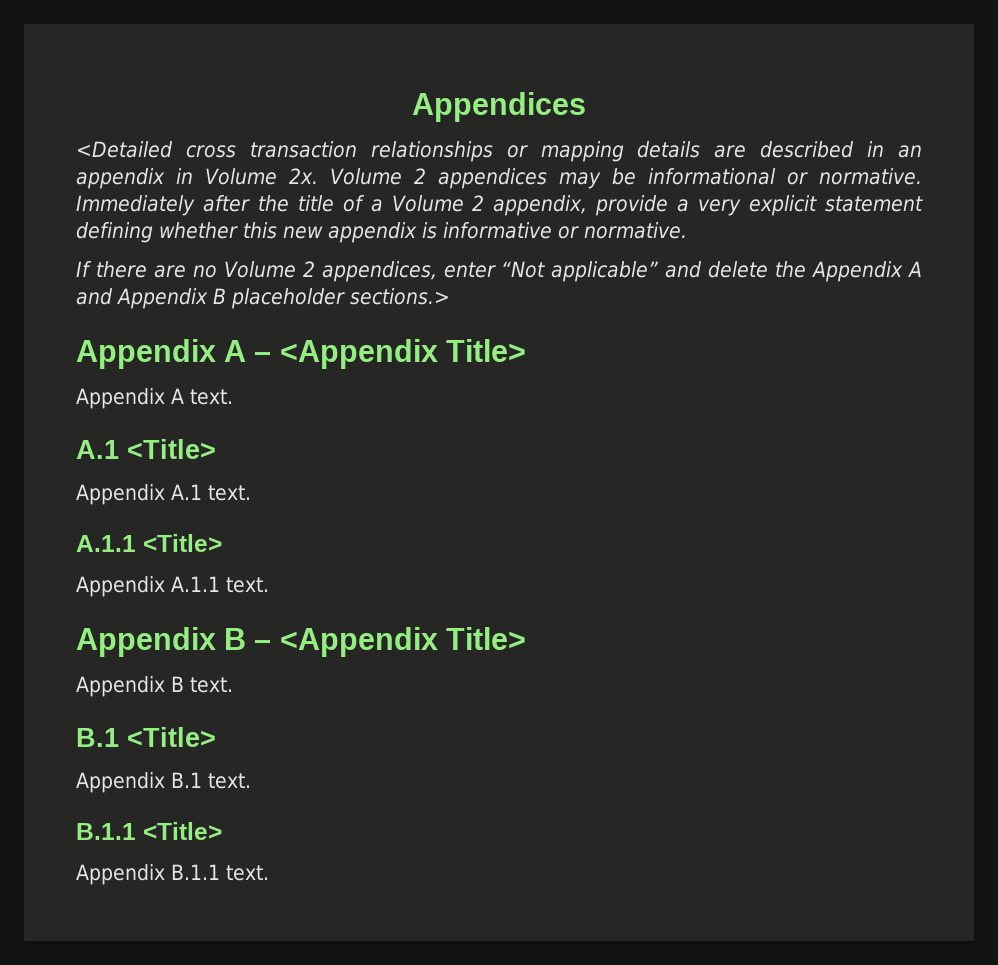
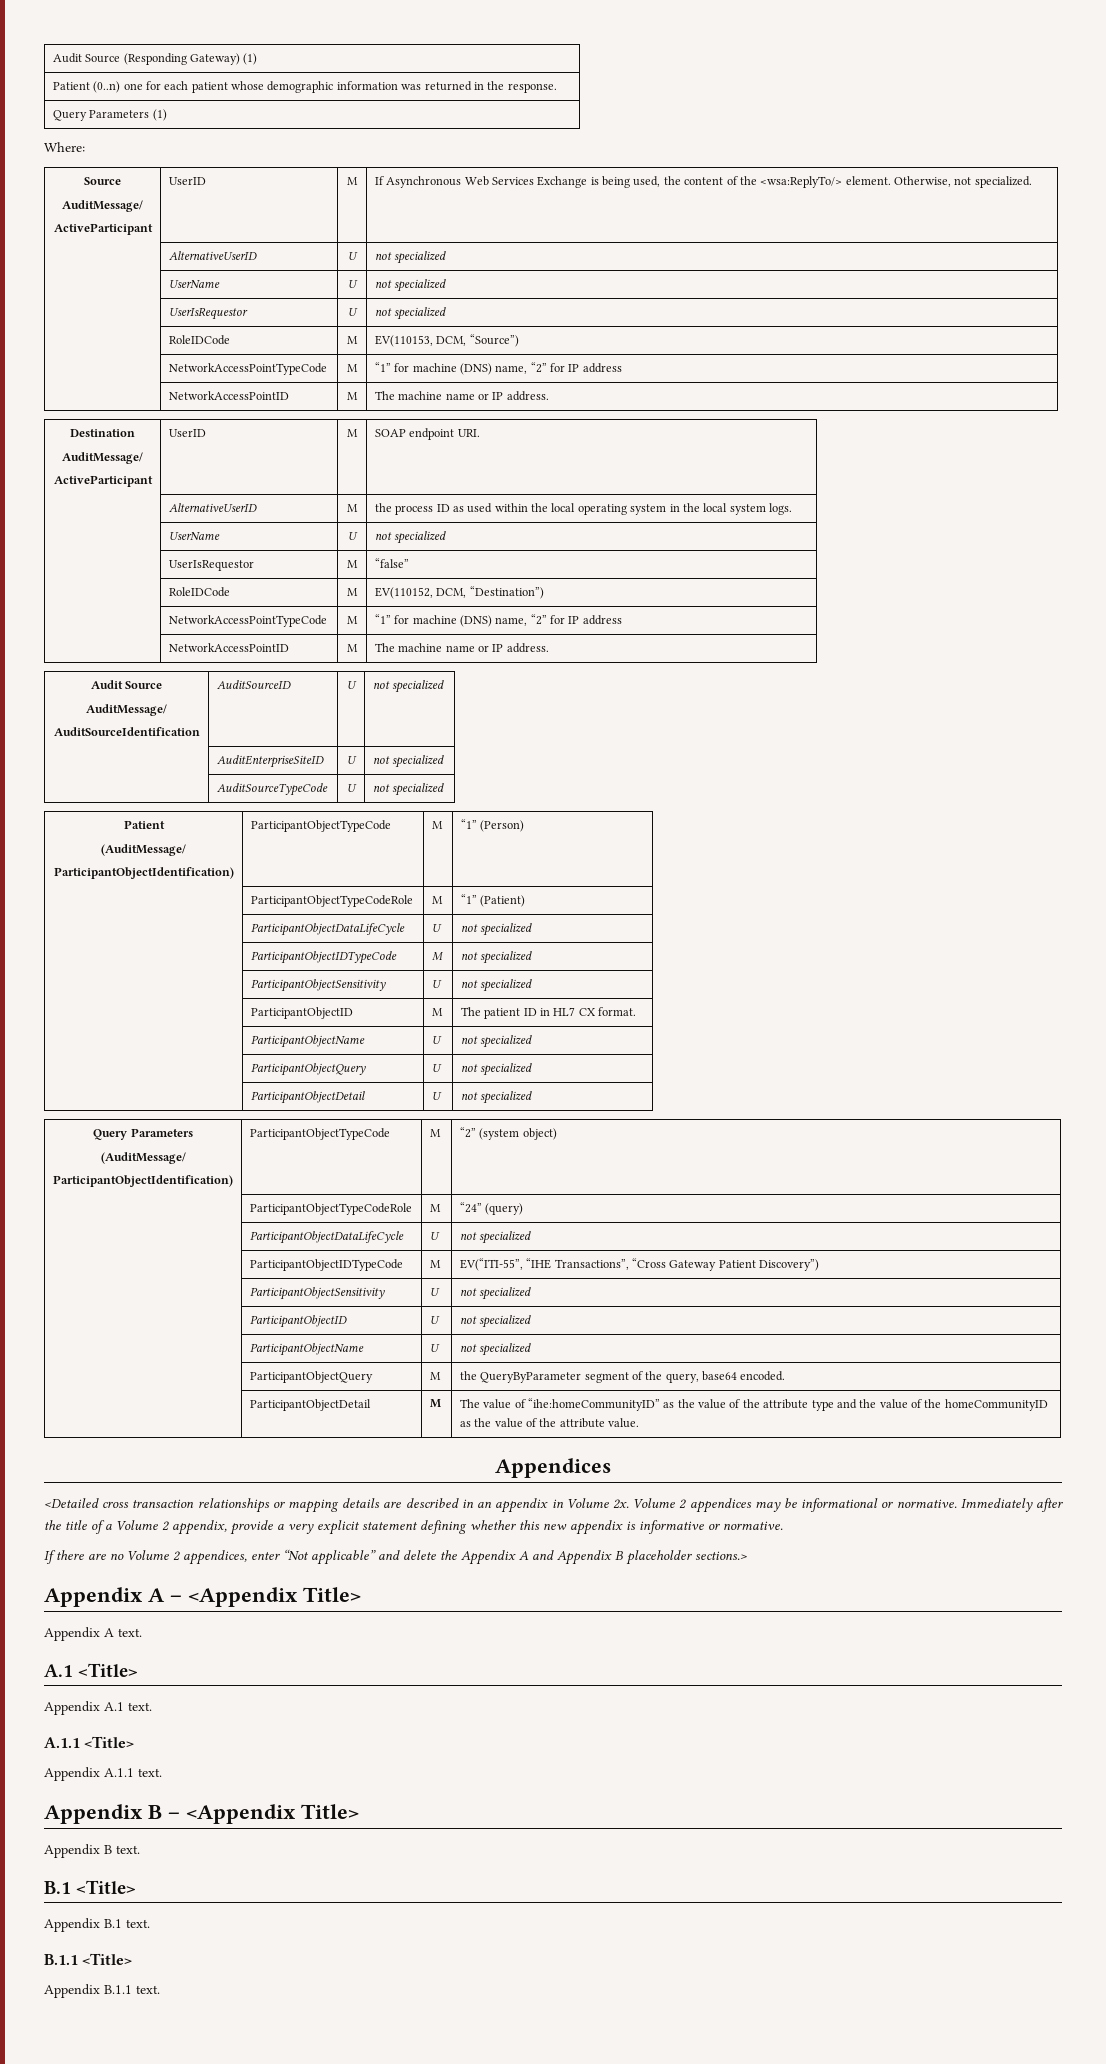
(412, 107) none -> [52,53,258,65] [52,81,557,93] [52,109,167,121] [44,142,85,152] [84,177,121,185] [62,200,143,212] [53,223,153,235] [168,177,206,185] [347,177,358,185] [374,176,1032,188] [168,251,257,260] [348,252,358,260] [374,251,447,264] [168,280,220,288] [348,280,358,288] [374,279,447,292] [168,307,248,320] [348,308,358,316] [374,307,447,320] [168,335,230,345] [347,336,358,344] [374,334,519,347] [168,363,327,375] [347,364,358,372] [374,362,622,375] [168,391,289,400] [347,392,358,400] [374,391,549,401] [70,429,135,437] [62,452,143,464] [53,475,153,487] [168,429,206,437] [347,429,358,437] [374,428,480,440] [168,503,257,512] [347,504,358,512] [374,503,793,515] [168,532,220,540] [348,532,358,540] [374,531,447,544] [168,560,254,571] [347,560,358,568] [374,558,409,568] [168,587,230,597] [347,588,358,596] [374,586,544,599] [168,615,327,627] [347,616,358,624] [374,614,622,627] [168,643,289,652] [347,644,358,652] [374,643,549,653] [90,680,163,689] [86,704,167,716] [53,727,200,736] [216,680,291,689] [347,681,357,689] [372,680,445,693] [216,755,324,768] [347,756,357,764] [372,755,445,768] [216,783,328,796] [347,784,357,792] [372,783,445,796] [123,820,165,829] [101,844,186,856] [53,867,234,879] [250,820,391,832] [431,821,443,829] [460,819,525,832] [250,895,413,907] [431,896,443,904] [460,894,526,907] [250,923,405,936] [431,924,442,932] [460,923,533,936] [250,951,397,964] [431,952,443,961] [460,951,533,964] [250,979,386,992] [431,980,442,988] [460,979,533,992] [250,1007,353,1019] [431,1008,443,1016] [460,1007,637,1019] [250,1035,365,1048] [431,1036,442,1044] [460,1035,533,1048] [250,1063,366,1076] [431,1064,442,1072] [460,1063,533,1076] [250,1091,365,1104] [431,1092,442,1100] [460,1091,533,1104] [93,1128,193,1140] [100,1152,186,1164] [53,1175,233,1187] [249,1128,390,1140] [429,1129,441,1137] [459,1127,557,1140] [249,1203,412,1215] [429,1204,441,1212] [459,1202,524,1215] [249,1231,404,1244] [429,1232,440,1240] [459,1231,532,1244] [249,1259,403,1271] [429,1260,441,1268] [459,1258,820,1271] [249,1287,385,1300] [429,1288,440,1296] [459,1287,532,1300] [249,1315,347,1328] [429,1316,440,1324] [459,1315,532,1328] [249,1343,364,1356] [429,1344,440,1352] [459,1343,532,1356] [249,1371,373,1383] [429,1372,441,1380] [459,1371,786,1383] [249,1399,371,1411] [429,1399,441,1408] [459,1398,1048,1411] [459,1418,640,1428] Audit Source (Responding Gateway) (1) // Patient (0..n) one for each patient whose demographic information was returned in the response. // Query Parameters (1) // Where: // Source // AuditMessage/ // ActiveParticipant | UserID | M | If Asynchronous Web Services Exchange is being used, the content of the <wsa:ReplyTo/> element. Otherwise, not specialized. // | AlternativeUserID | U | not specialized // | UserName | U | not specialized // | UserIsRequestor | U | not specialized // | RoleIDCode | M | EV(110153, DCM, “Source”) // | NetworkAccessPointTypeCode | M | “1” for machine (DNS) name, “2” for IP address // | NetworkAccessPointID | M | The machine name or IP address. // Destination // AuditMessage/ // ActiveParticipant | UserID | M | SOAP endpoint URI. // | AlternativeUserID | M | the process ID as used within the local operating system in the local system logs. // | UserName | U | not specialized // | UserIsRequestor | M | “false” // | RoleIDCode | M | EV(110152, DCM, “Destination”) // | NetworkAccessPointTypeCode | M | “1” for machine (DNS) name, “2” for IP address // | NetworkAccessPointID | M | The machine name or IP address. // Audit Source // AuditMessage/ // AuditSourceIdentification | AuditSourceID | U | not specialized // | AuditEnterpriseSiteID | U | not specialized // | AuditSourceTypeCode | U | not specialized // Patient // (AuditMessage/ // ParticipantObjectIdentification) | ParticipantObjectTypeCode | M | “1” (Person) // | ParticipantObjectTypeCodeRole | M | “1” (Patient) // | ParticipantObjectDataLifeCycle | U | not specialized // | ParticipantObjectIDTypeCode | M | not specialized // | ParticipantObjectSensitivity | U | not specialized // | ParticipantObjectID | M | The patient ID in HL7 CX format. // | ParticipantObjectName | U | not specialized // | ParticipantObjectQuery | U | not specialized // | ParticipantObjectDetail | U | not specialized // Query Parameters // (AuditMessage/ // ParticipantObjectIdentification) | ParticipantObjectTypeCode | M | “2” (system object) // | ParticipantObjectTypeCodeRole | M | “24” (query) // | ParticipantObjectDataLifeCycle | U | not specialized // | ParticipantObjectIDTypeCode | M | EV(“ITI-55”, “IHE Transactions”, “Cross Gateway Patient Discovery”) // | ParticipantObjectSensitivity | U | not specialized // | ParticipantObjectID | U | not specialized // | ParticipantObjectName | U | not specialized // | ParticipantObjectQuery | M | the QueryByParameter segment of the query, base64 encoded. // | ParticipantObjectDetail | M | The value of “ihe:homeCommunityID” as the value of the attribute type and the value of the homeCommunityID as the value of the attribute value. //

